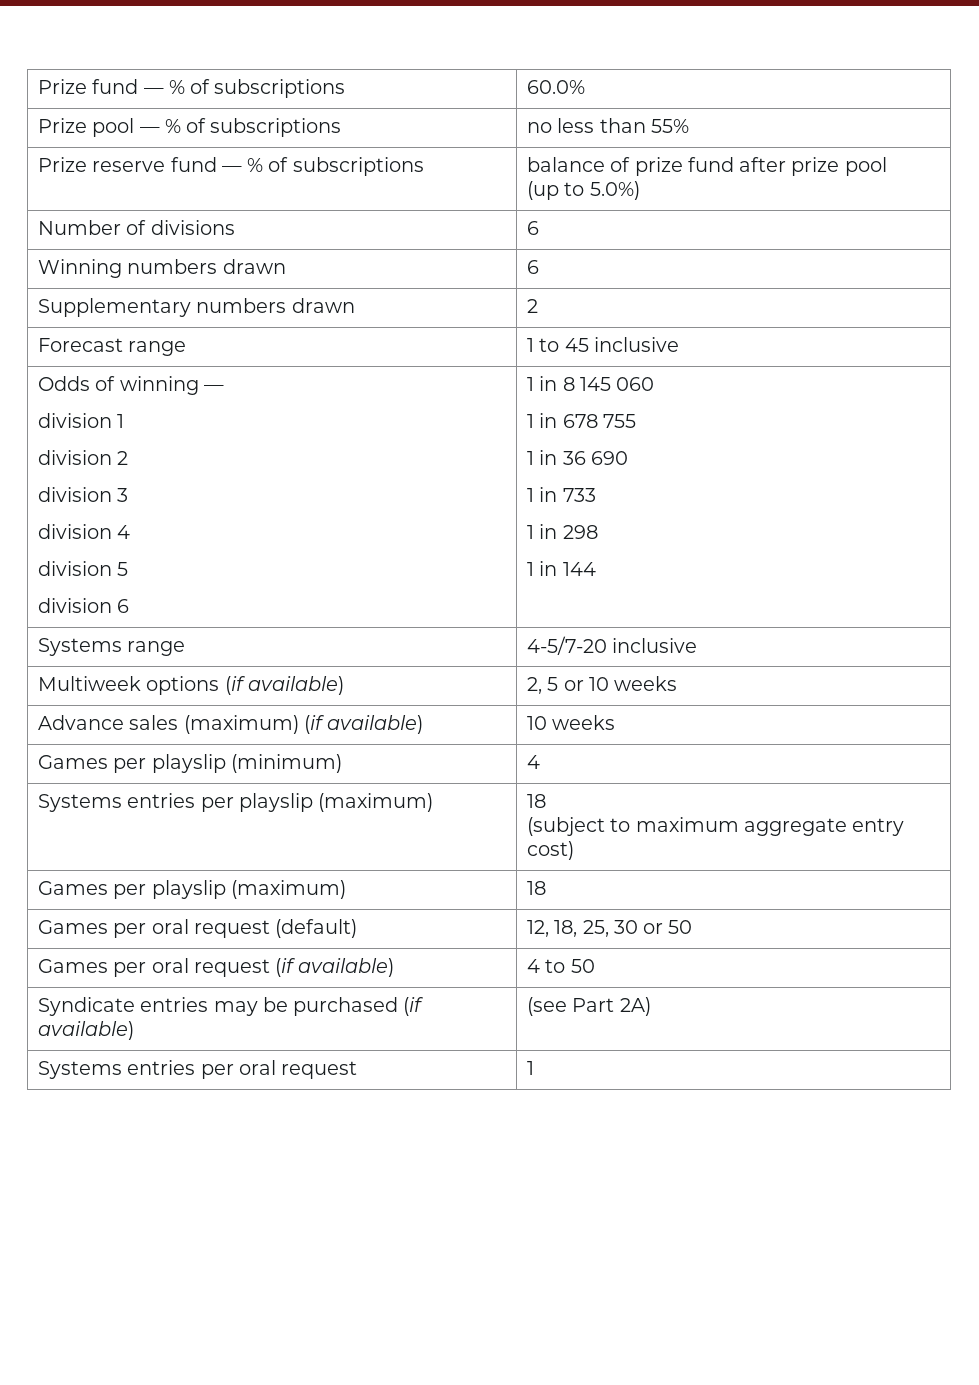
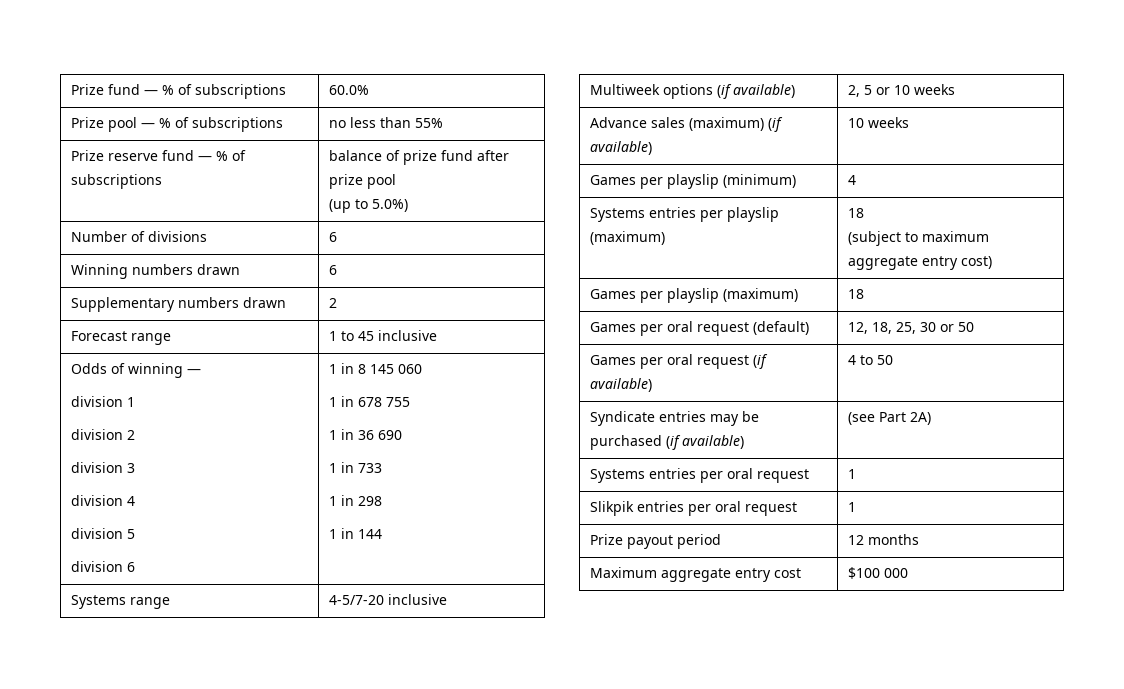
(535, 1068) none -> [589,501,797,516] [847,502,856,512] [589,534,721,549] [847,534,919,545] [589,567,801,582] [847,567,908,579] // Slikpik entries per oral request | 1 // Prize payout period | 12 months // Maximum aggregate entry cost | $100 000

